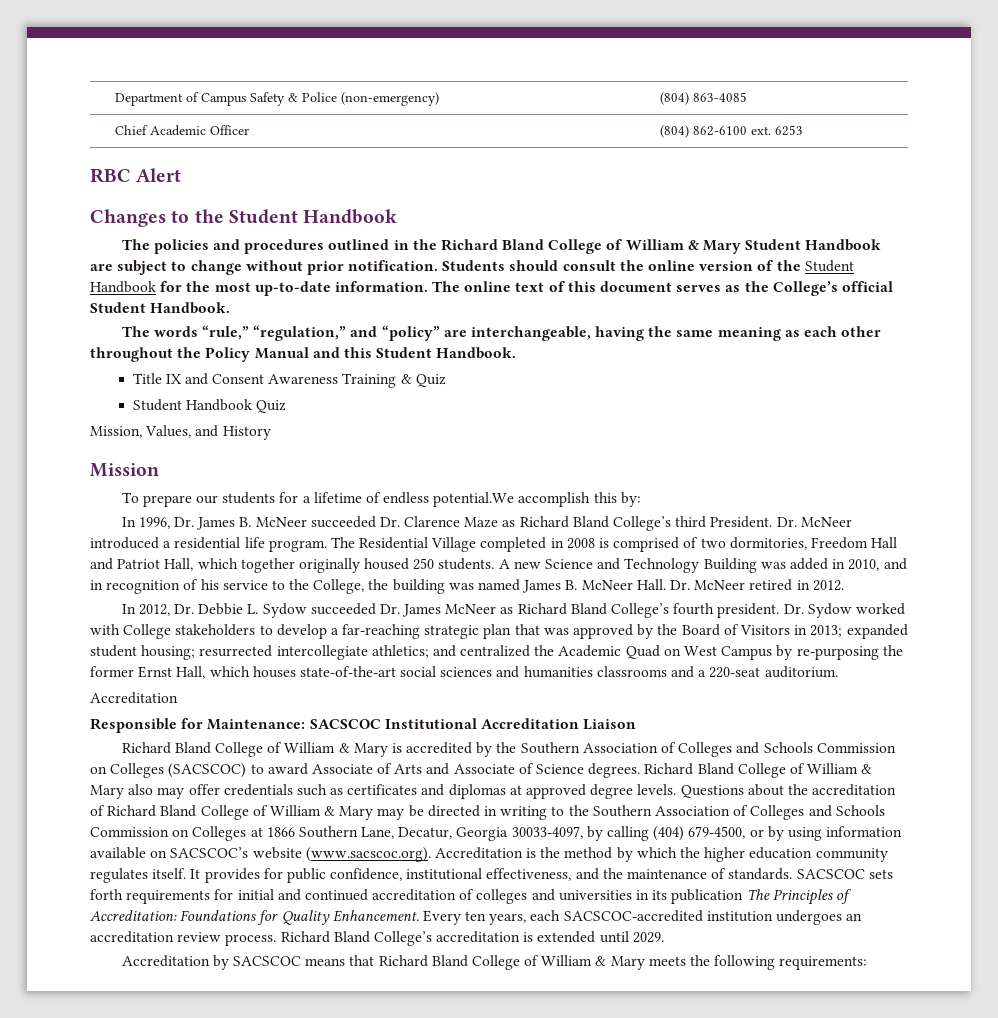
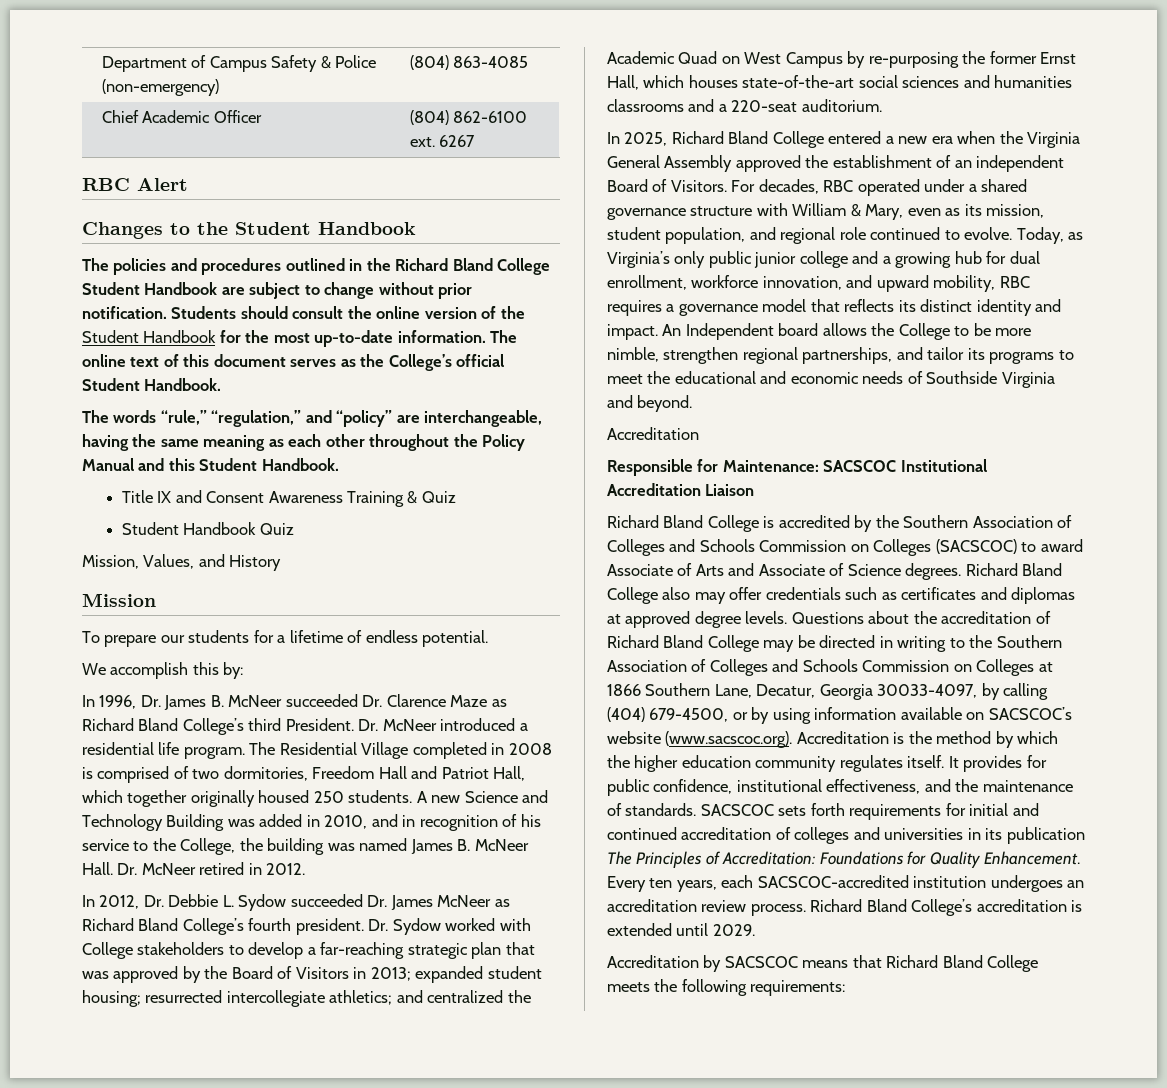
[775,125,804,136] 6253 -> [439,135,476,147] 6267
[606,239,741,254] of William & Mary -> (551, 266) none
[433,492,515,507] potential.We -> [422,630,489,647] [82,663,106,675] potential. // We
(838, 672) none -> [607,131,1081,148] [607,155,1065,172] [607,179,1028,196] [607,203,1045,220] [607,227,1084,244] [607,251,1040,268] [607,275,1030,292] [607,299,1062,316] [607,323,1032,340] [607,347,1074,364] [607,371,1055,388] [607,395,693,412] // In 2025, Richard Bland College entered a new era when the Virginia General Assembly approved the establishment of an independent Board of Visitors. For decades, RBC operated under a shared governance structure with William & Mary, even as its mission, student population, and regional role continued to evolve. Today, as Virginia’s only public junior college and a growing hub for dual enrollment, workforce innovation, and upward mobility, RBC requires a governance model that reflects its distinct identity and impact. An Independent board allows the College to be more nimble, strengthen regional partnerships, and tailor its programs to meet the educational and economic needs of Southside Virginia and beyond.
[267,742,388,757] of William & Mary -> (759, 523) none
[789,763,873,774] [90,785,124,799] of William & Mary -> (658, 595) none
[252,805,374,820] of William & Mary -> (759, 643) none
[524,955,645,970] of William & Mary -> (1039, 963) none

